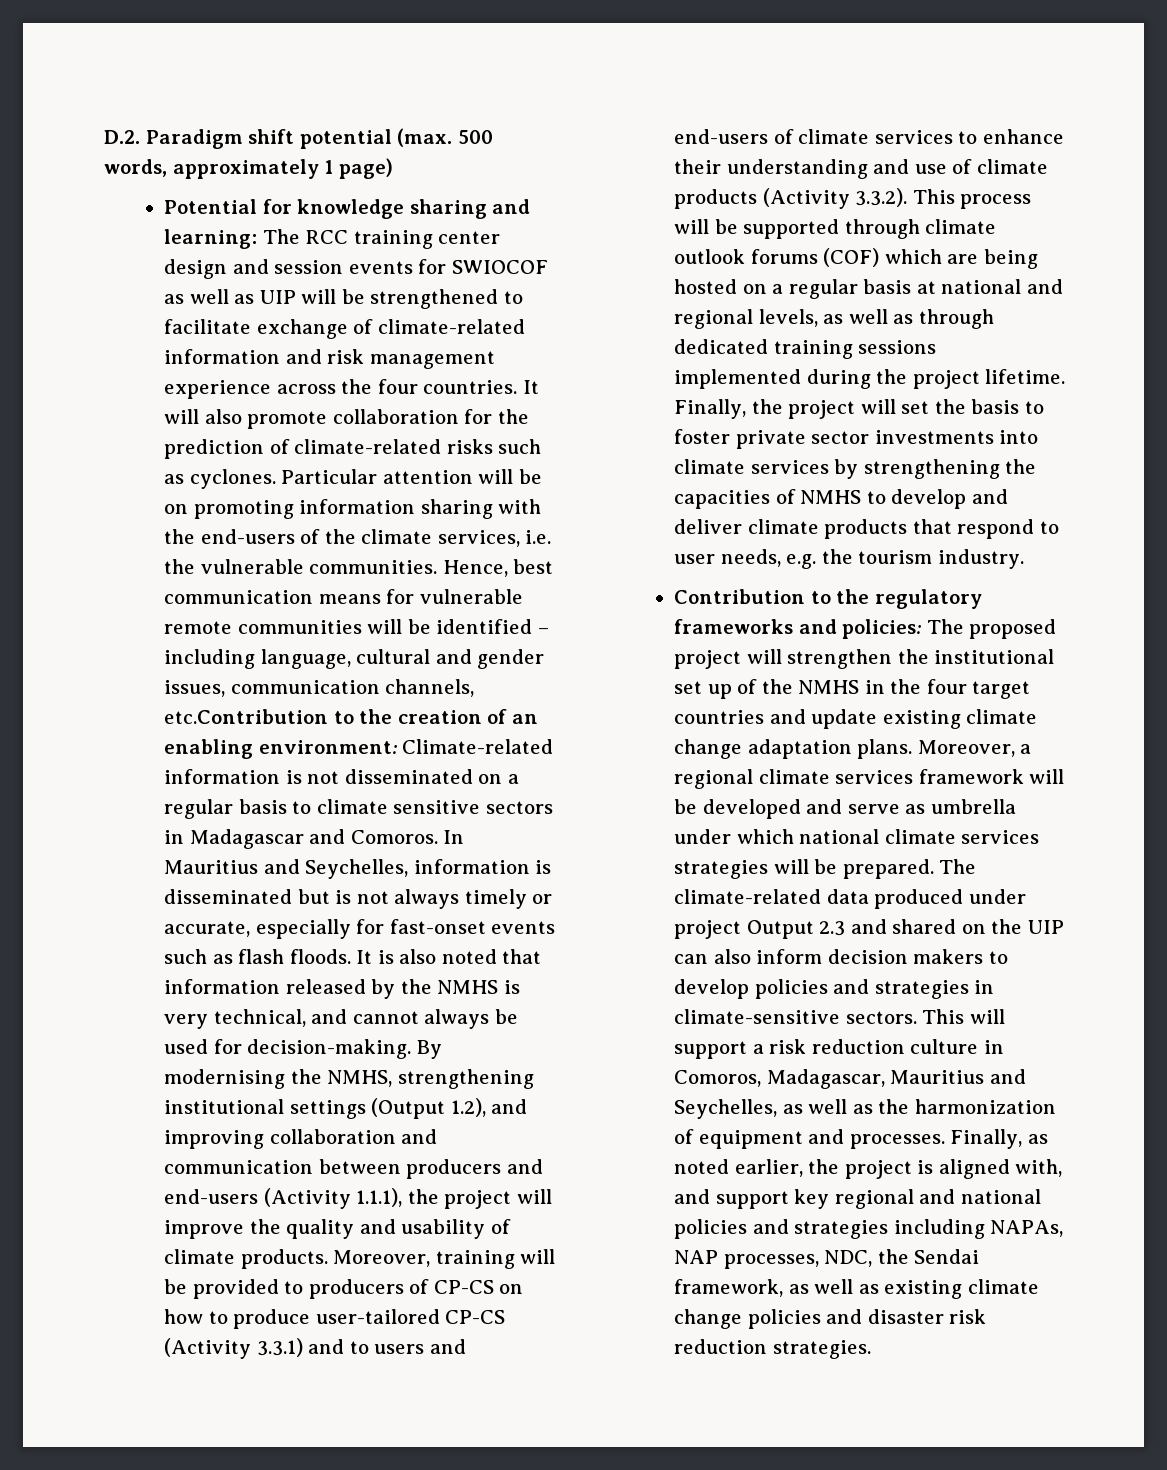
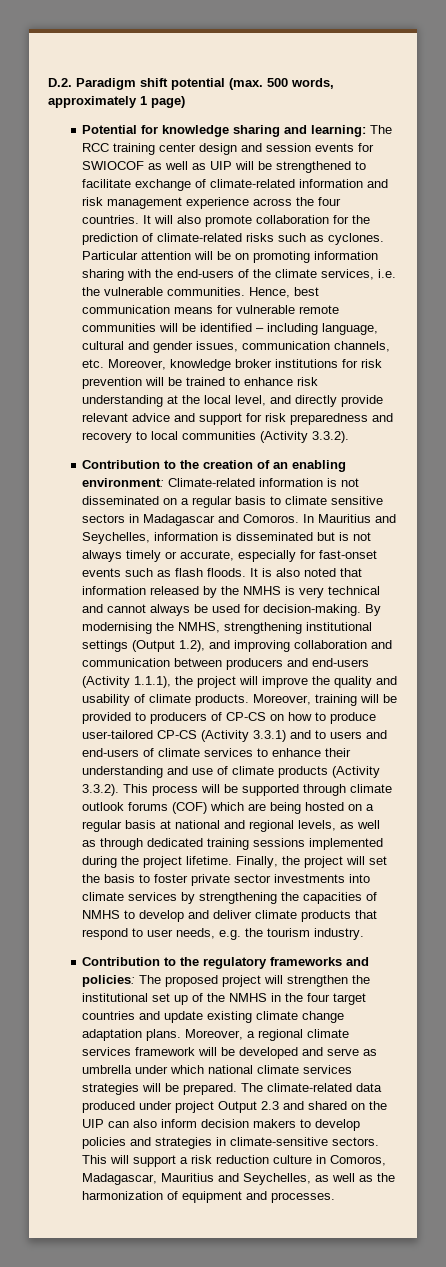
[164,709,329,724] etc.Contribution -> [82,359,383,371] [82,377,319,389] [82,395,384,407] [82,413,394,425] [82,431,350,443] [82,460,161,469] etc. Moreover, knowledge broker institutions for risk prevention will be trained to enhance risk understanding at the local level, and directly provide relevant advice and support for risk preparedness and recovery to local communities (Activity 3.3.2). // Contribution
[213,1009,306,1027] technical, -> [328,586,381,595] technical
[950,1129,1048,1149] [674,1159,1063,1179] [674,1189,1041,1209] [674,1219,1064,1239] [674,1249,980,1269] [674,1279,1039,1299] [674,1309,987,1329] [674,1339,871,1359] Finally, as noted earlier, the project is aligned with, and support key regional and national policies and strategies including NAPAs, NAP processes, NDC, the Sendai framework, as well as existing climate change policies and disaster risk reduction strategies. -> (336, 1197) none

